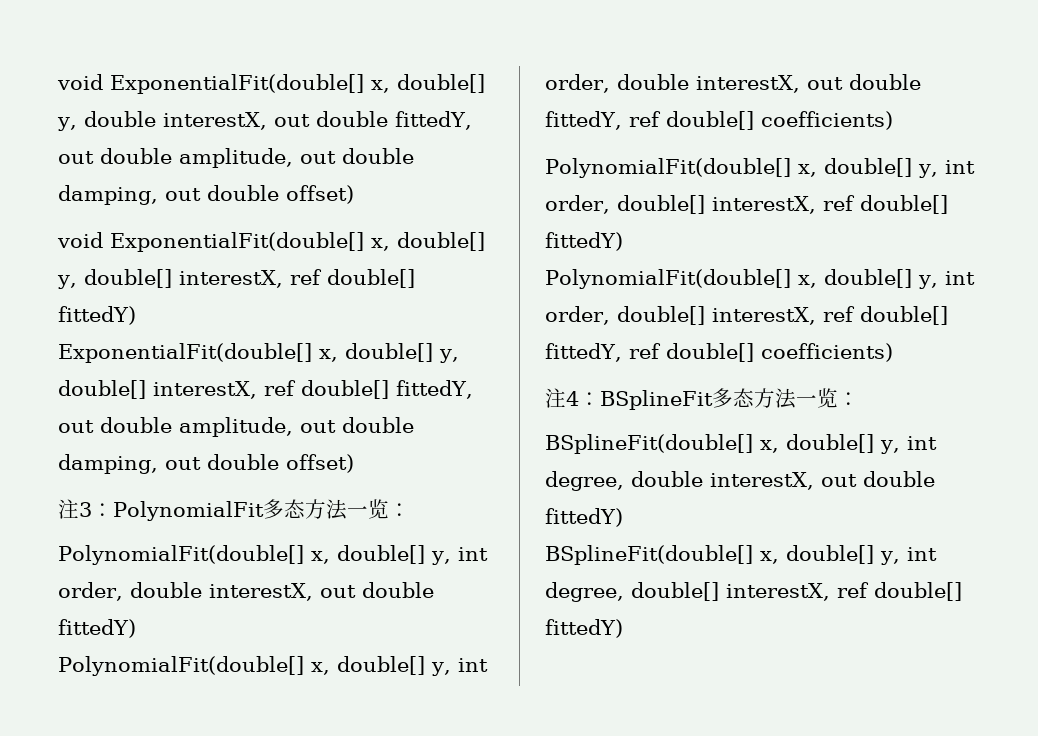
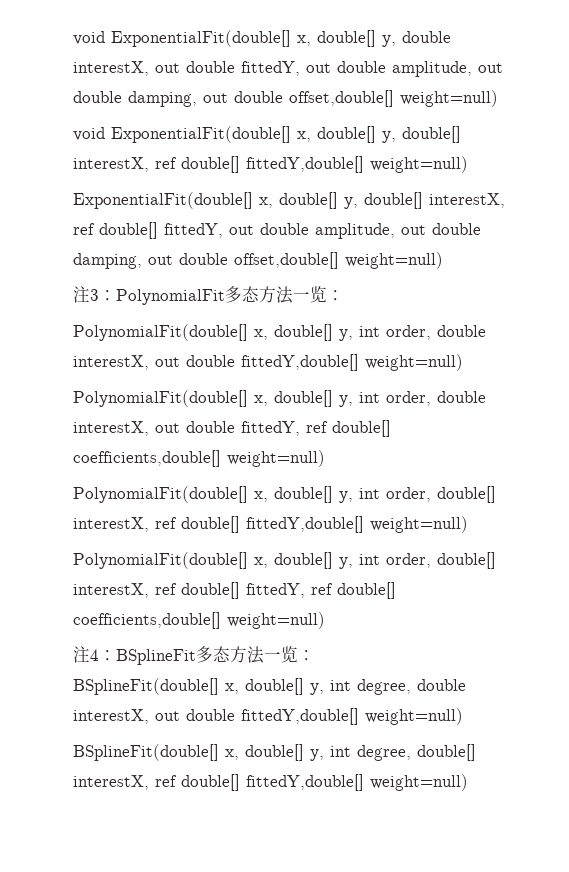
[286,185,354,204] offset) -> [289,90,498,107] offset,double[] weight=null)
[58,306,136,325] fittedY) -> [246,156,468,173] fittedY,double[] weight=null)
[286,454,354,473] offset) -> [234,252,443,269] offset,double[] weight=null)
[58,619,136,638] fittedY) -> [241,354,463,371] fittedY,double[] weight=null)
[760,111,893,130] coefficients) -> [73,450,325,467] coefficients,double[] weight=null)
[545,232,623,251] fittedY) -> [246,516,468,533] fittedY,double[] weight=null)
[760,343,893,362] coefficients) -> [73,612,325,629] coefficients,double[] weight=null)
[545,508,623,527] fittedY) -> [241,708,463,725] fittedY,double[] weight=null)
[545,619,623,638] fittedY) -> [246,774,468,791] fittedY,double[] weight=null)

